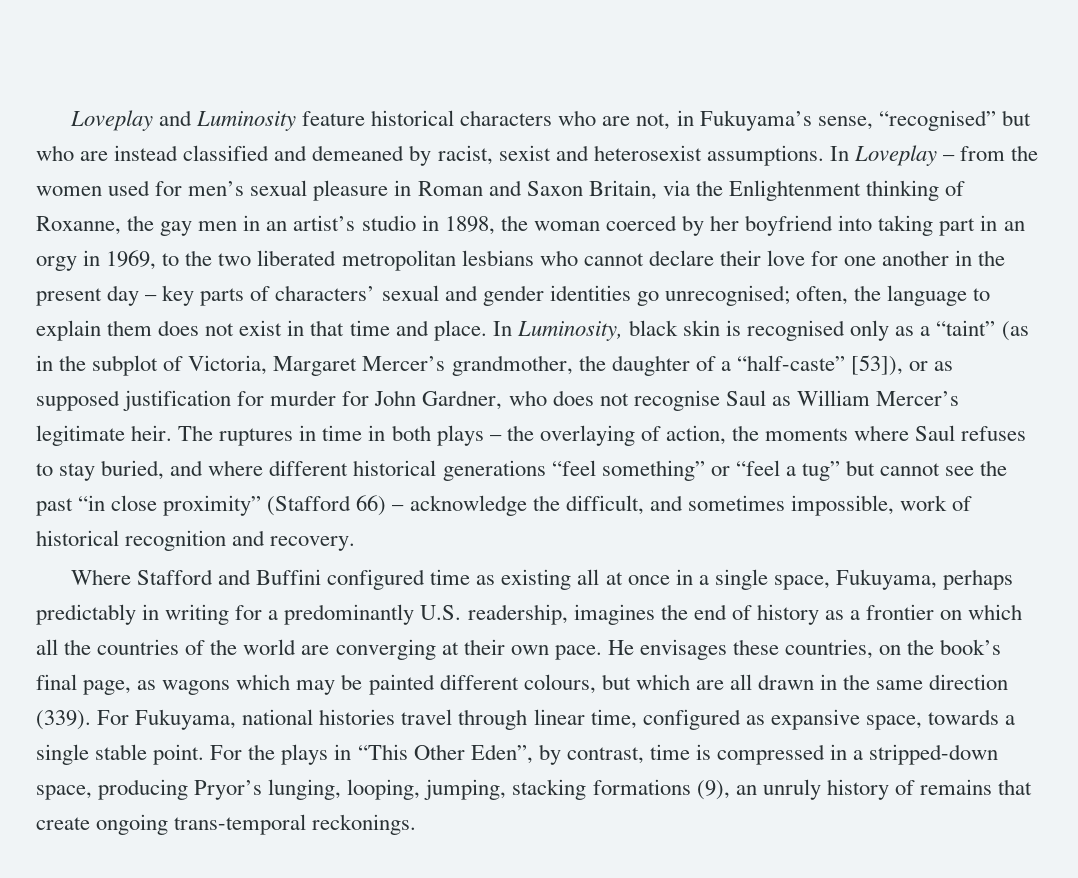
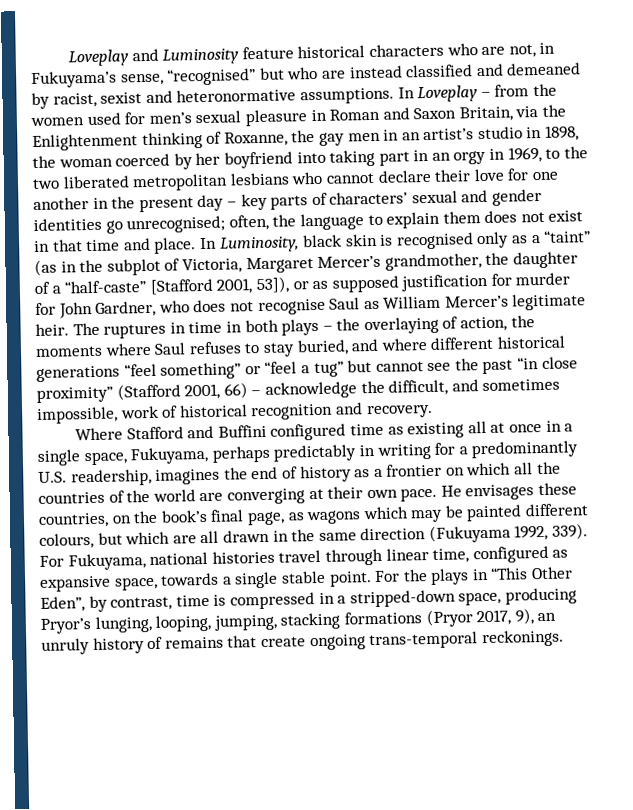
[593,145,702,161] heterosexist -> [176,88,297,103] heteronormative
[850,355,903,376] [53]), -> [149,276,289,295] [Stafford 2001, 53]),
(352, 505) none -> [184,383,221,400] 2001,
[36,710,91,730] (339). -> [428,523,589,544] (Fukuyama 1992, 339).
[696,780,730,800] (9), -> [425,608,534,628] (Pryor 2017, 9),

